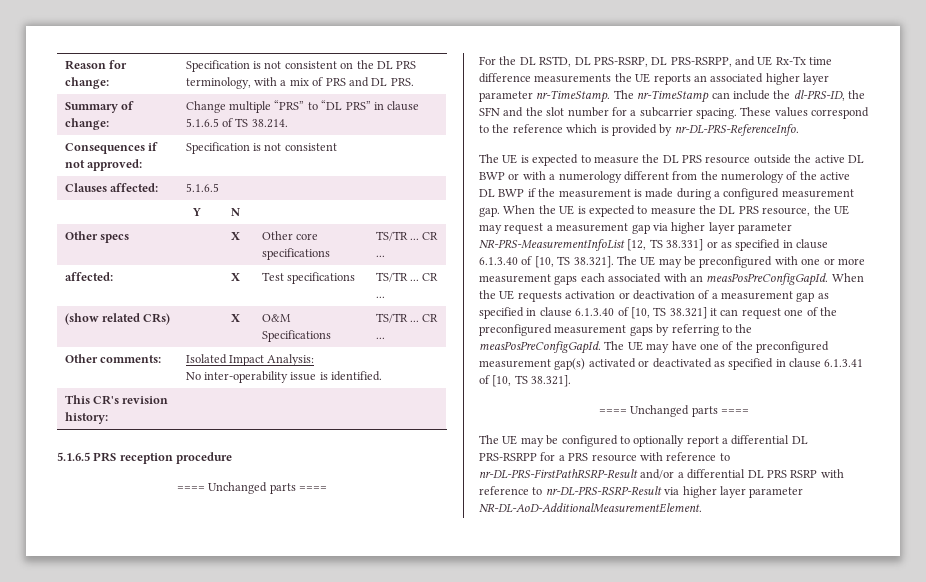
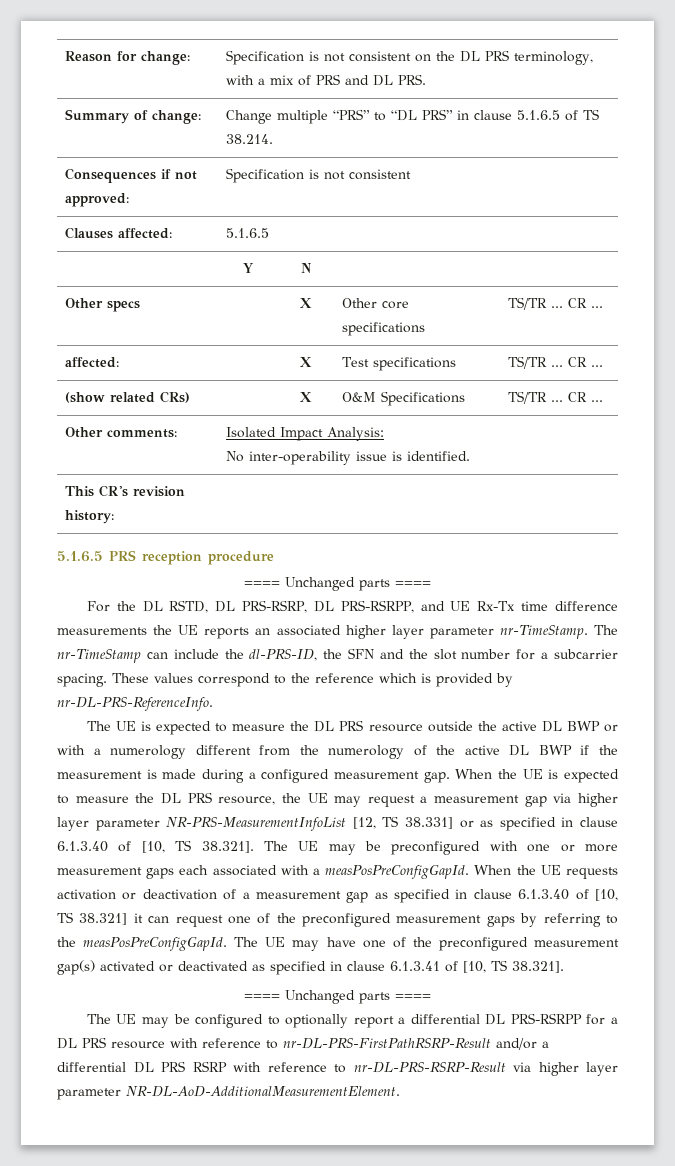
[689,275,703,282] an -> [313,868,320,875] a
(565, 458) none -> [57,1038,77,1049] DL

